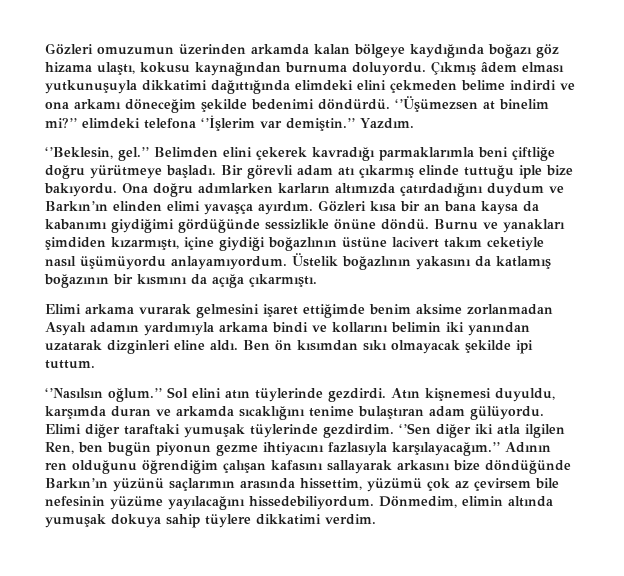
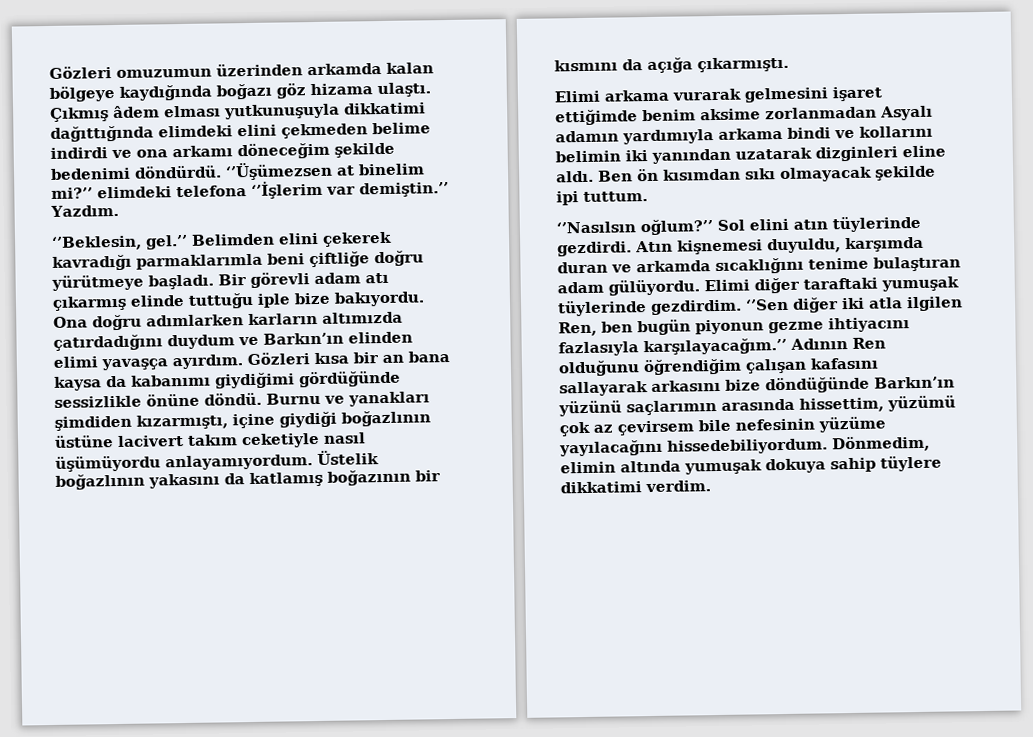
[97,62,426,76] ulaştı, kokusu kaynağından burnuma doluyordu. -> [377,82,431,98] ulaştı.
[108,388,162,402] oğlum.’’ -> [640,219,714,236] oğlum?’’
[45,463,67,470] ren -> [852,337,886,349] Ren

